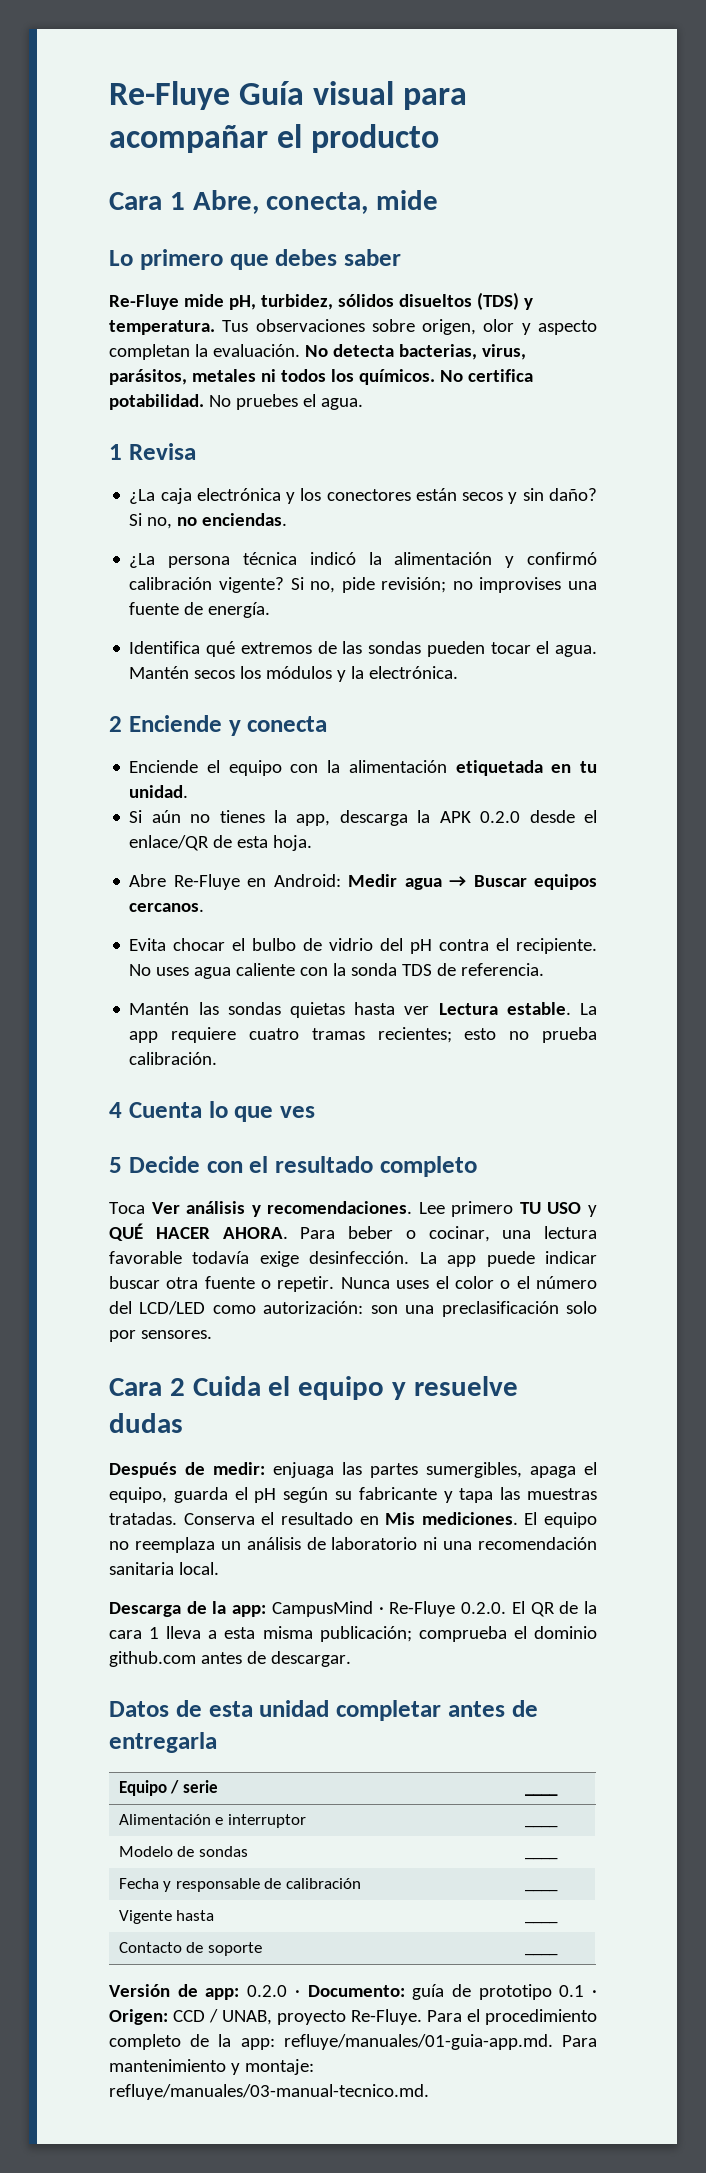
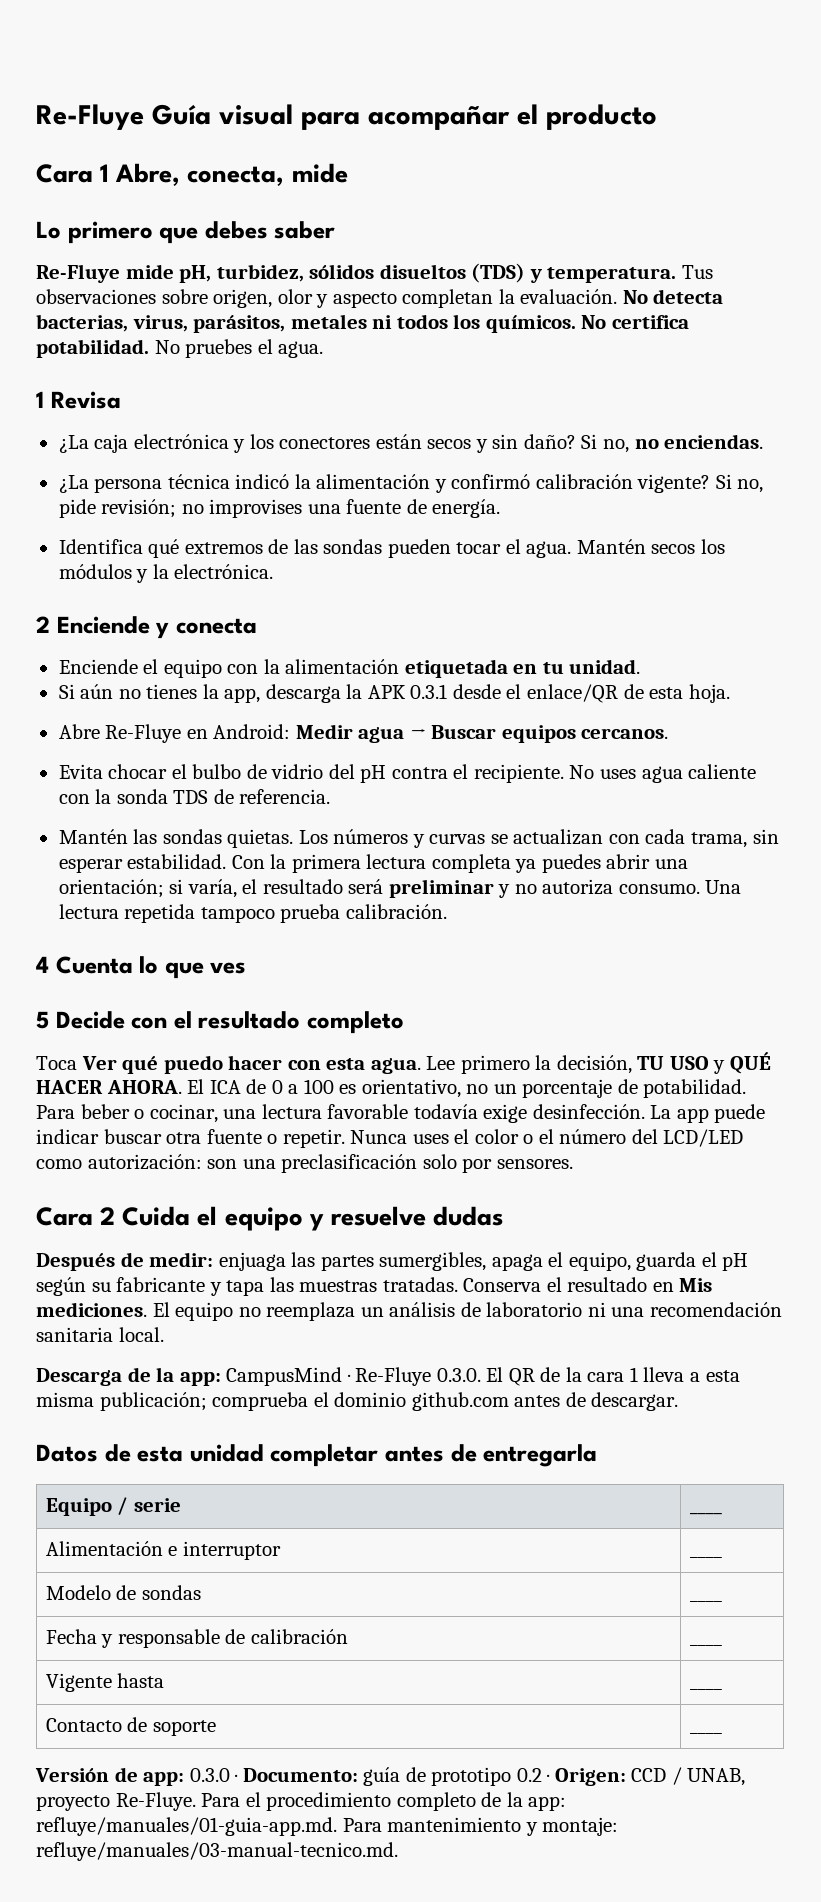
[480,811,521,823] 0.2.0 -> [410,684,448,699] 0.3.1
[289,1002,597,1018] [129,1027,530,1043] quietas hasta ver Lectura estable. La app requiere cuatro tramas recientes; esto no -> [227,829,779,848] [58,854,688,873] [58,879,742,898] [58,904,275,923] quietas. Los números y curvas se actualizan con cada trama, sin esperar estabilidad. Con la primera lectura completa ya puedes abrir una orientación; si varía, el resultado será preliminar y no autoriza consumo. Una lectura repetida tampoco
[186,1201,514,1217] análisis y recomendaciones. Lee primero -> [122,1055,632,1074] qué puedo hacer con esta agua. Lee primero la decisión,
(288, 1233) none -> [187,1079,747,1098] El ICA de 0 a 100 es orientativo, no un porcentaje de potabilidad.
[461,1602,507,1614] 0.2.0. -> [436,1368,481,1382] 0.3.0.
[247,1985,288,1997] 0.2.0 -> [189,1768,230,1782] 0.3.0
[559,1985,585,1997] 0.1 -> [516,1768,542,1782] 0.2

